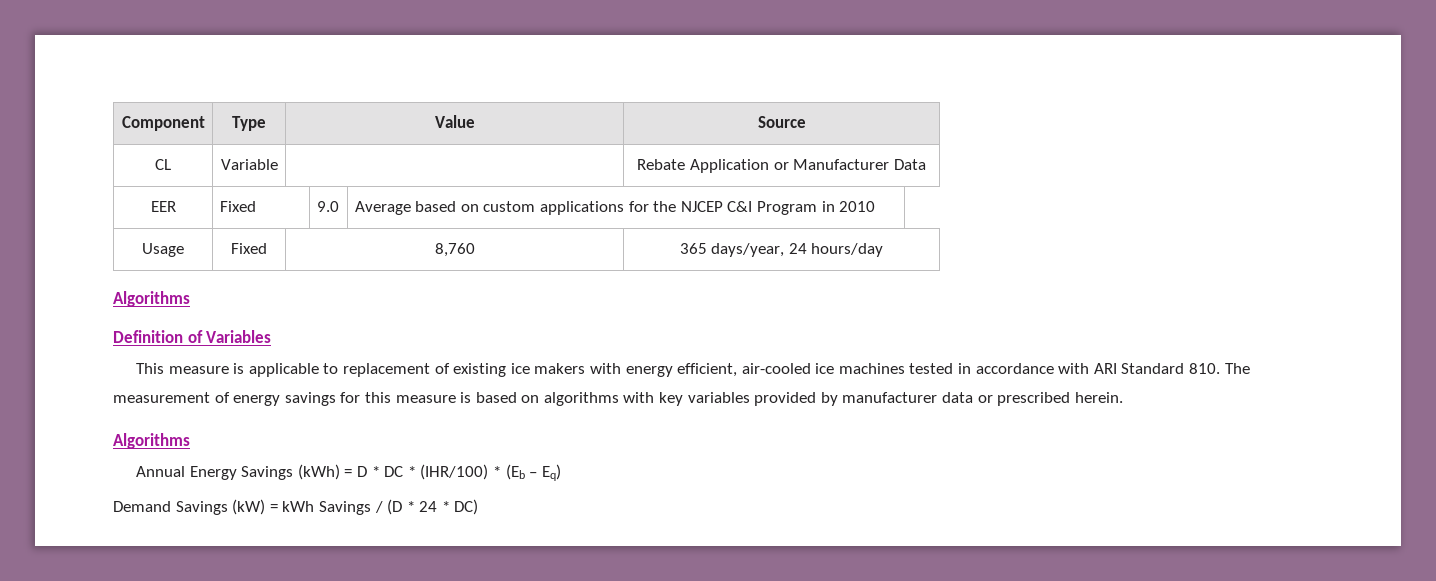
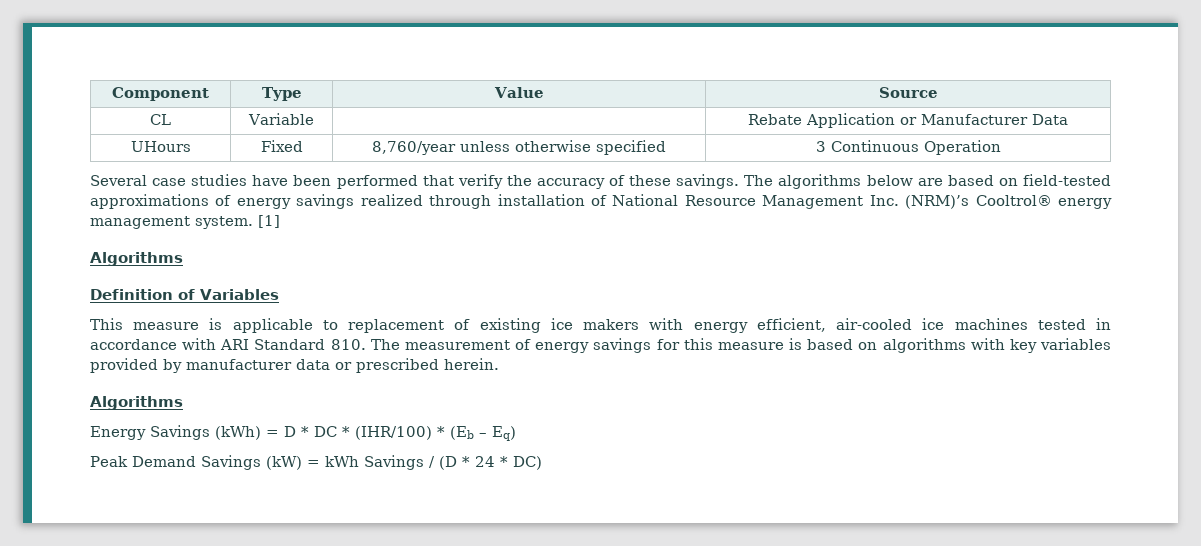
[150,201,176,212] [219,201,256,212] [316,201,339,212] [354,201,876,215] [142,243,184,257] [231,243,267,254] [434,243,475,257] [679,243,884,257] EER | Fixed | 9.0 | Average based on custom applications for the NJCEP C&I Program in 2010 // Usage | Fixed | 8,760 | 365 days/year, 24 hours/day -> [130,141,191,152] [260,140,303,152] [372,140,666,155] [815,140,1001,155] [90,174,1111,189] [90,194,1112,209] [90,215,280,229] UHours | Fixed | 8,760/year unless otherwise specified | 3 Continuous Operation // Several case studies have been performed that verify the accuracy of these savings. The algorithms below are based on field-tested approximations of energy savings realized through installation of National Resource Management Inc. (NRM)’s Cooltrol® energy management system. [1]
[136,466,186,477] Annual -> (183, 403) none
(561, 472) none -> [90,456,128,467] Peak

